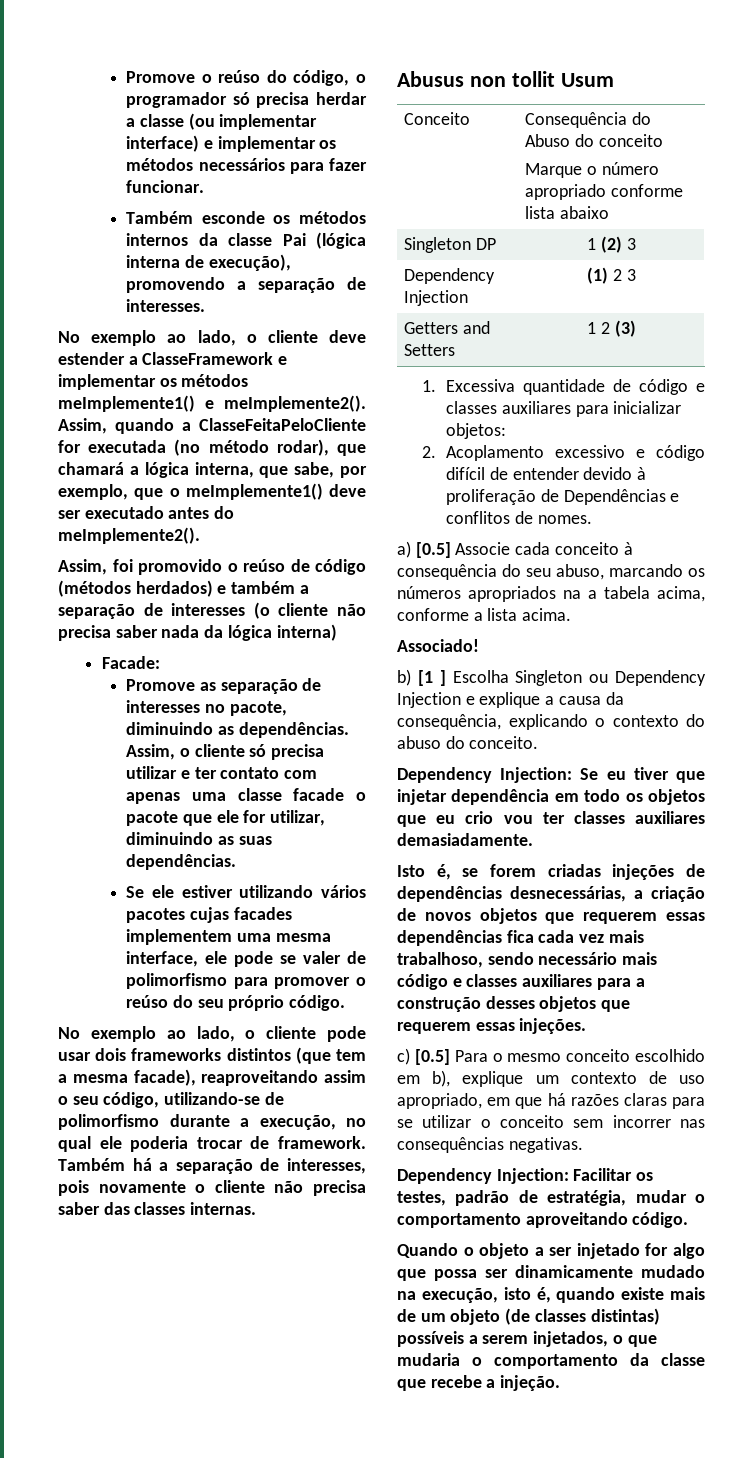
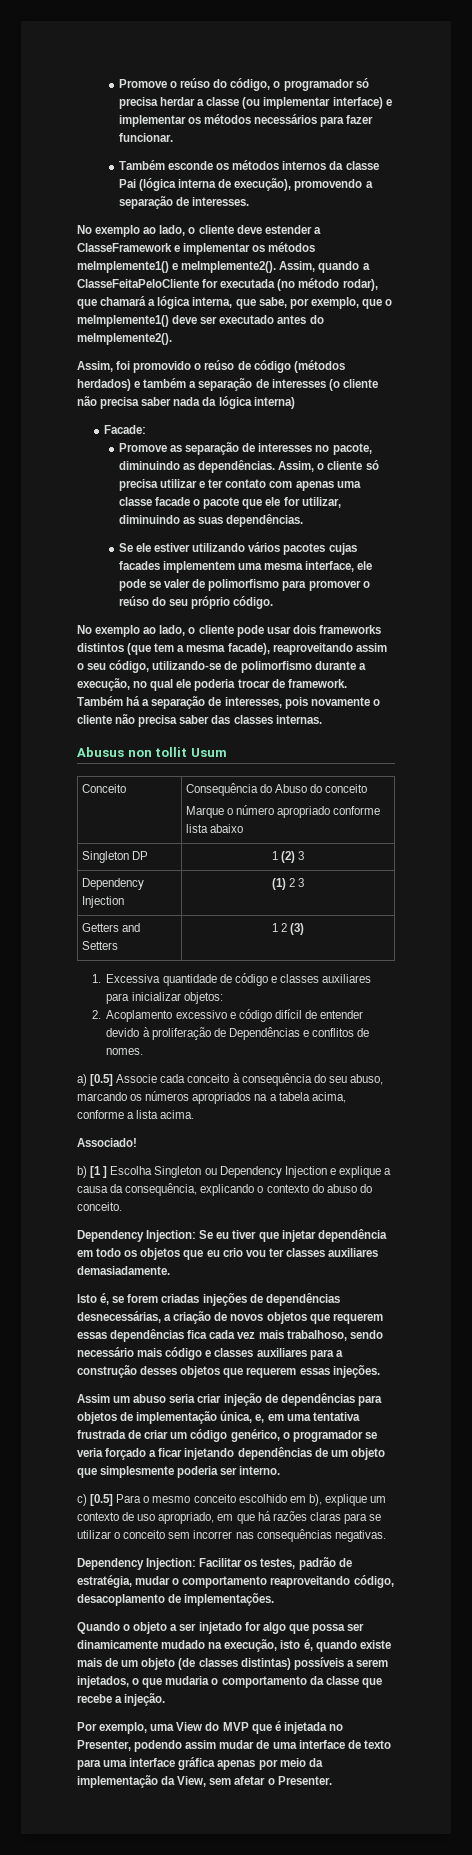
(587, 1026) none -> [77,1393,382,1406] [77,1411,360,1424] [77,1429,377,1442] [77,1447,385,1460] [77,1466,281,1478] // Assim um abuso seria criar injeção de dependências para objetos de implementação única, e, em uma tentativa frustrada de criar um código genérico, o programador se veria forçado a ficar injetando dependências de um objeto que simplesmente poderia ser interno.
[525,1212,689,1228] aproveitando código. -> [270,1575,394,1588] [77,1593,275,1606] reaproveitando código, desacoplamento de implementações.
(561, 1383) none -> [77,1721,343,1734] [77,1740,391,1752] [77,1757,323,1770] [77,1775,332,1788] // Por exemplo, uma View do MVP que é injetada no Presenter, podendo assim mudar de uma interface de texto para uma interface gráfica apenas por meio da implementação da View, sem afetar o Presenter.

